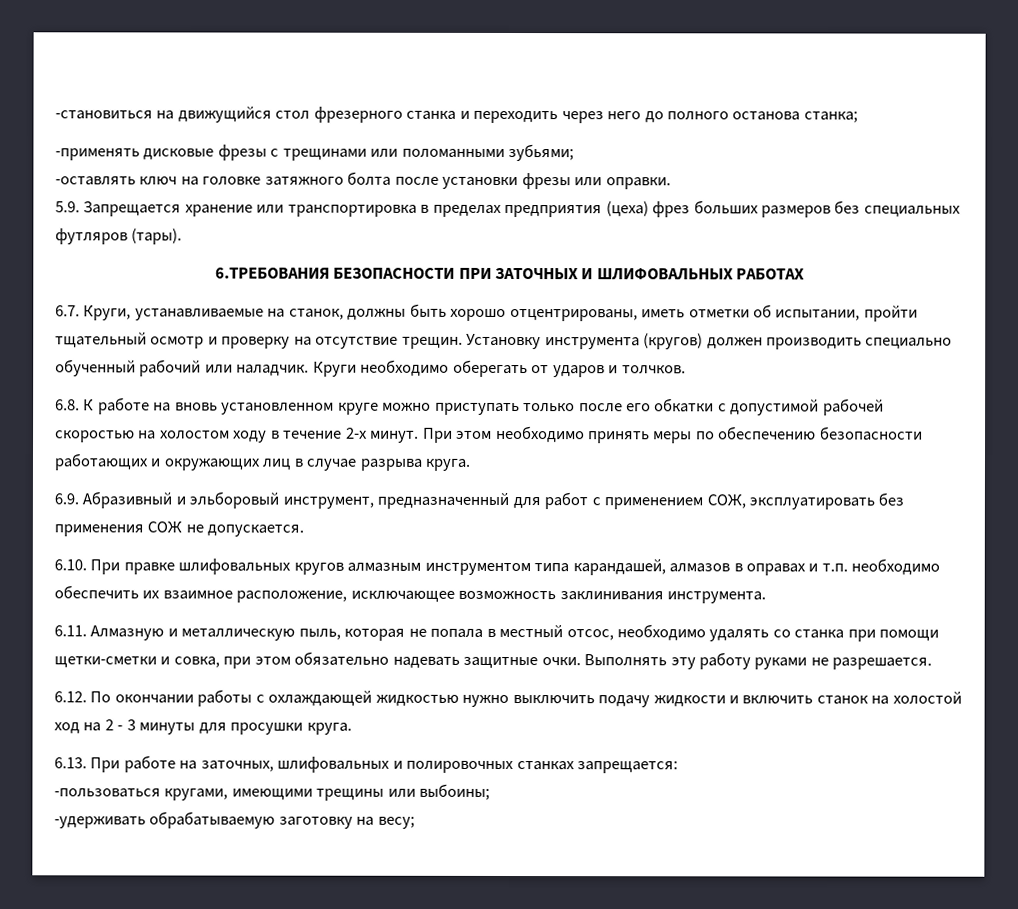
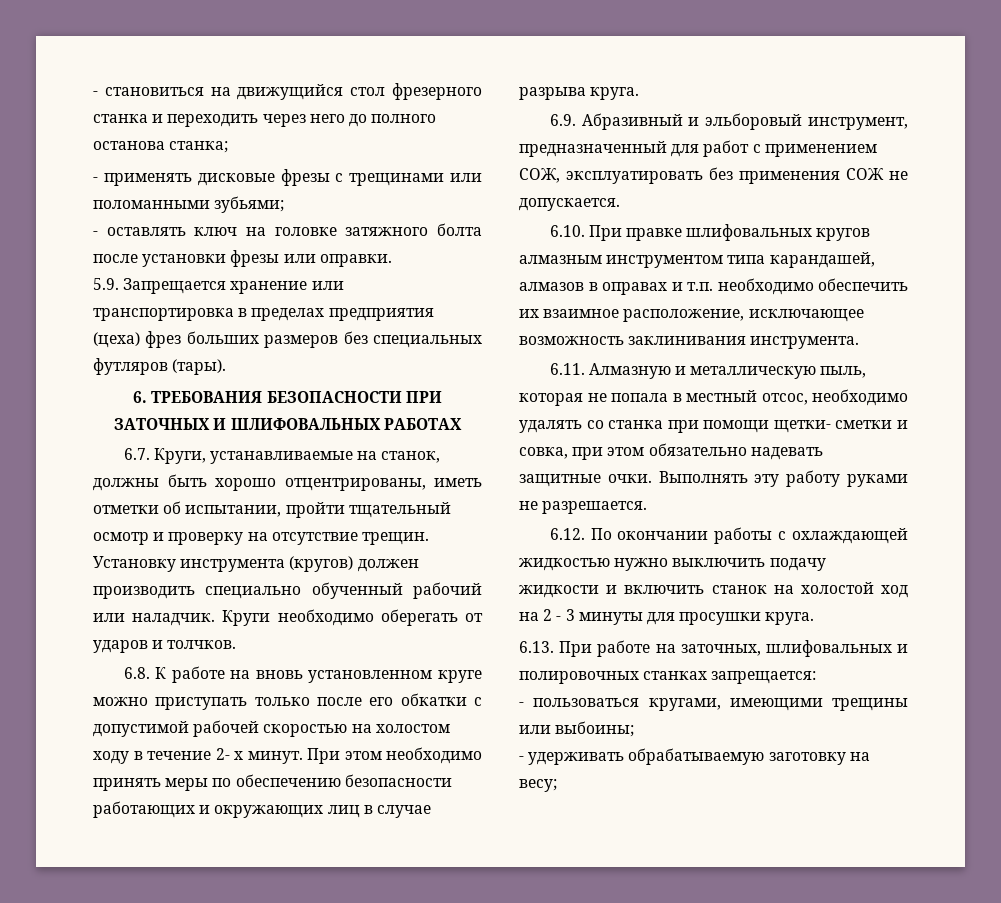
[55,110,153,120] -становиться -> [93,87,204,96] - становиться
[55,148,140,161] -применять -> [93,173,192,186] - применять
[55,176,136,186] -оставлять -> [93,227,186,236] - оставлять
[214,267,330,279] 6.ТРЕБОВАНИЯ -> [133,391,263,403] 6. ТРЕБОВАНИЯ
[345,427,368,439] 2-х -> [215,748,243,760] 2- х
[54,656,157,668] щетки-сметки -> [773,420,893,433] щетки- сметки
[54,788,161,798] -пользоваться -> [519,698,640,707] - пользоваться
[54,816,146,829] -удерживать -> [519,752,625,765] - удерживать

